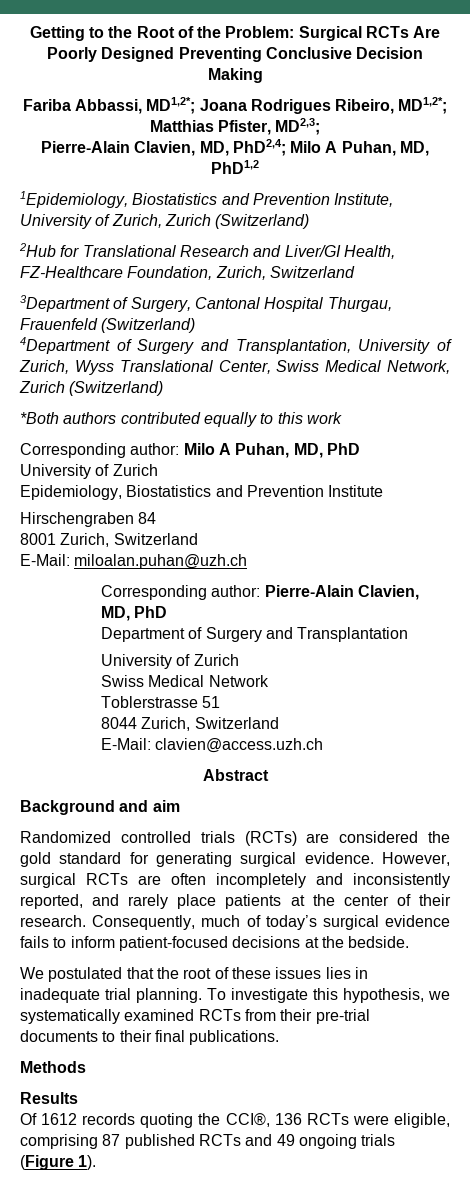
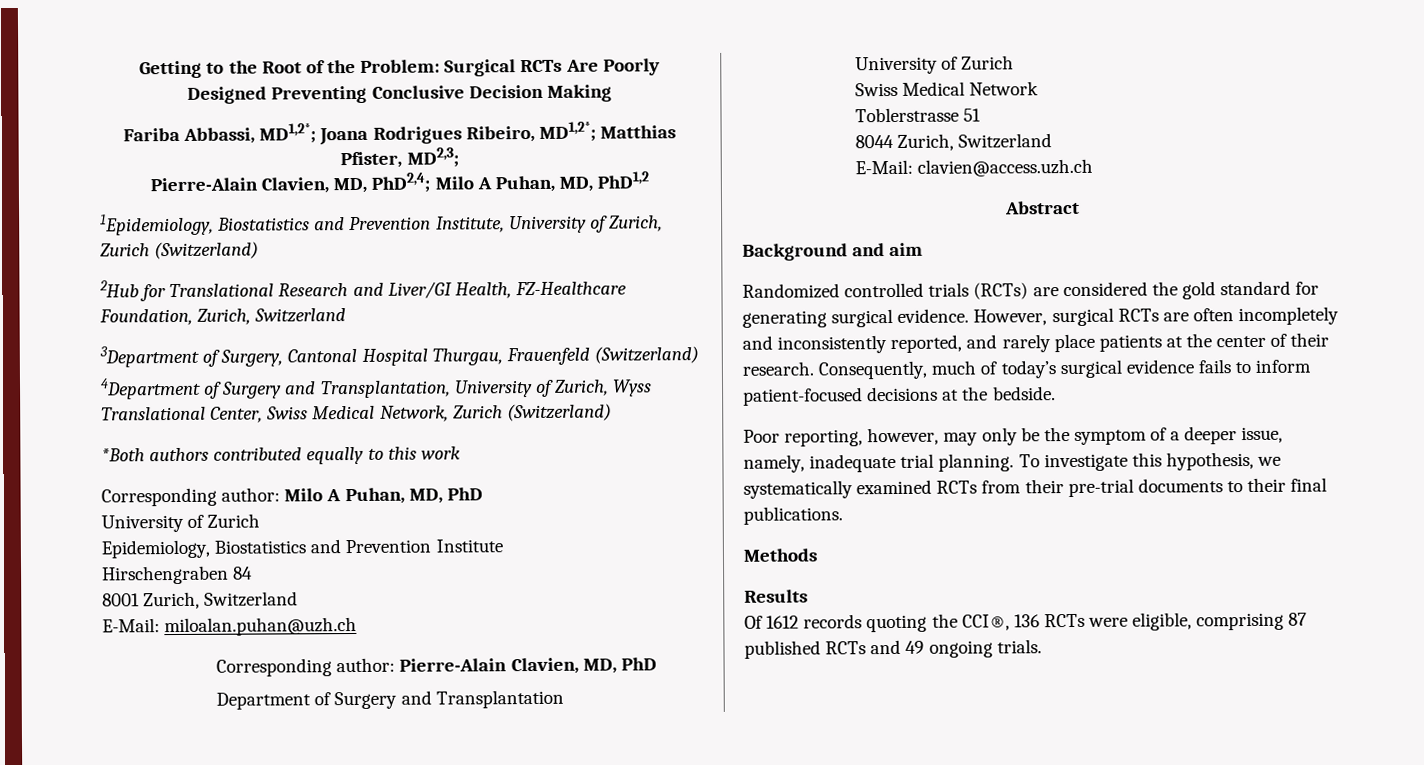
[20,967,368,982] We postulated that the root of these issues lies in -> [743,426,1284,447] [743,454,805,473] Poor reporting, however, may only be the symptom of a deeper issue, namely,
[361,1134,396,1146] [20,1155,97,1170] trials (Figure 1). -> [996,639,1042,654] trials.

